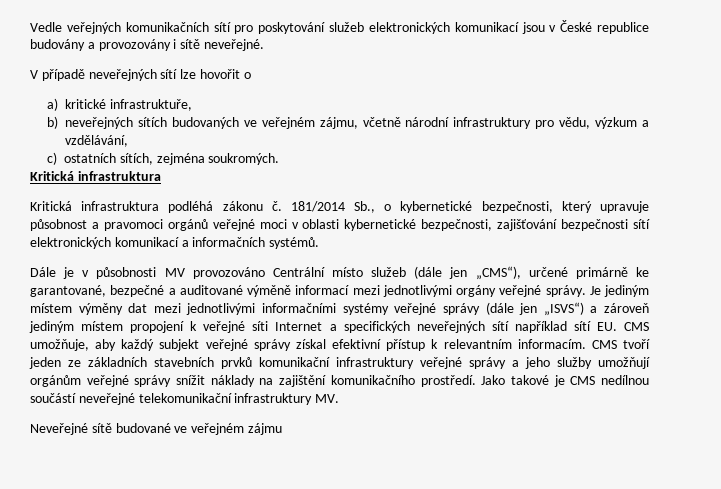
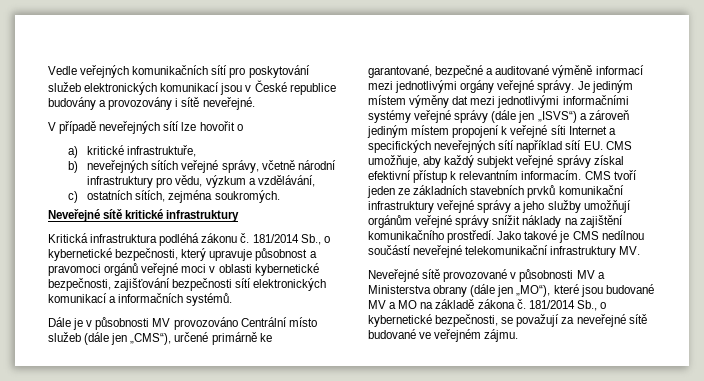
[171,117,358,129] budovaných ve veřejném zájmu, -> [181,160,259,173] veřejné správy,
[30,171,161,181] Kritická infrastruktura -> [48,209,240,222] Neveřejné sítě kritické infrastruktury
(112, 428) none -> [443,269,605,282] [368,284,654,297] [368,299,606,311] [368,314,647,327] provozované v působnosti MV a Ministerstva obrany (dále jen „MO“), které jsou budované MV a MO na základě zákona č. 181/2014 Sb., o kybernetické bezpečnosti, se považují za neveřejné sítě
[247,423,282,435] zájmu -> [484,329,519,342] zájmu.

